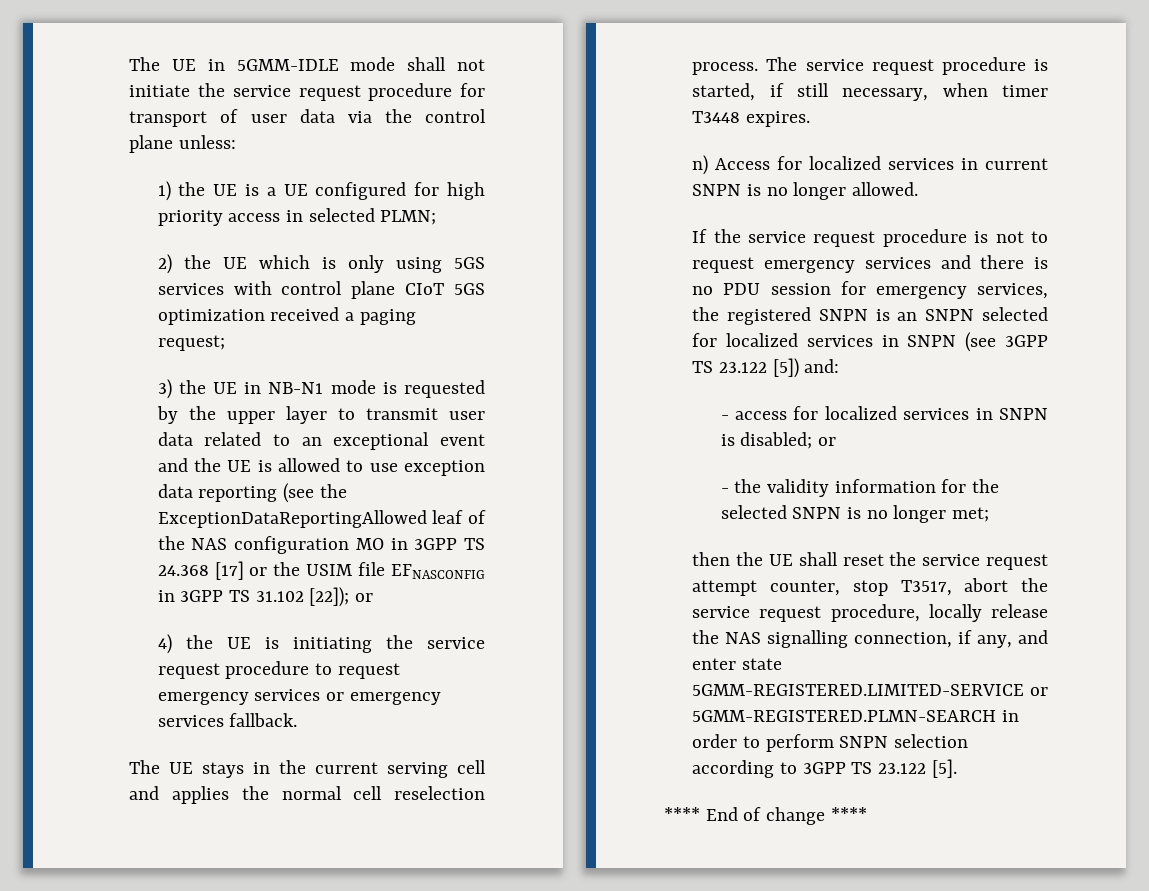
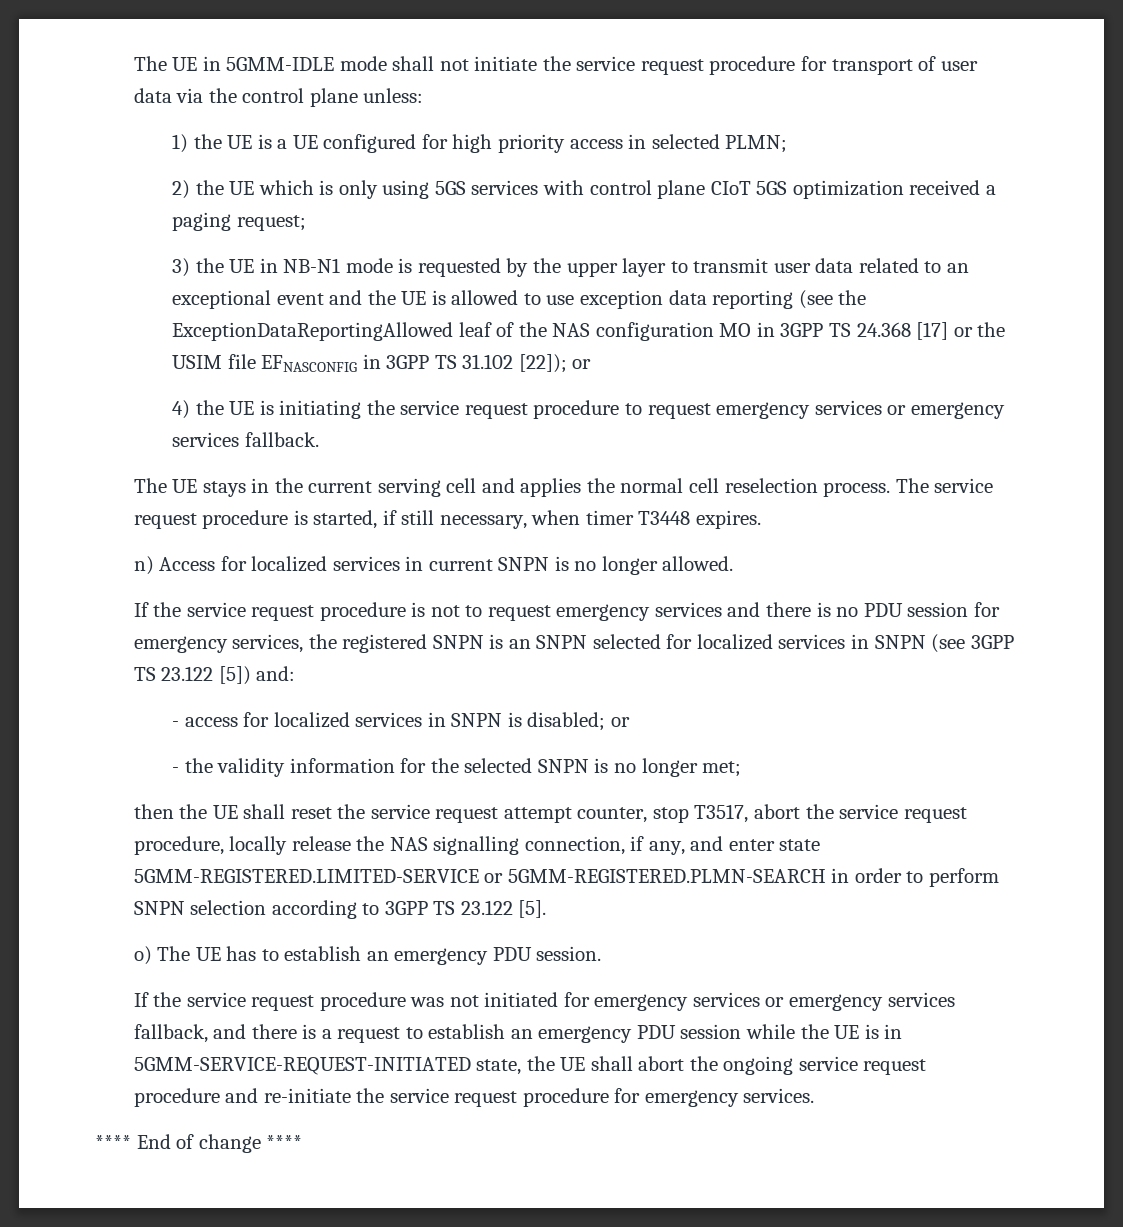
(957, 768) none -> [133,946,602,965] [133,992,955,1011] [133,1024,903,1043] [133,1056,927,1075] [133,1088,815,1107] // o) The UE has to establish an emergency PDU session. // If the service request procedure was not initiated for emergency services or emergency services fallback, and there is a request to establish an emergency PDU session while the UE is in 5GMM-SERVICE-REQUEST-INITIATED state, the UE shall abort the ongoing service request procedure and re-initiate the service request procedure for emergency services.

